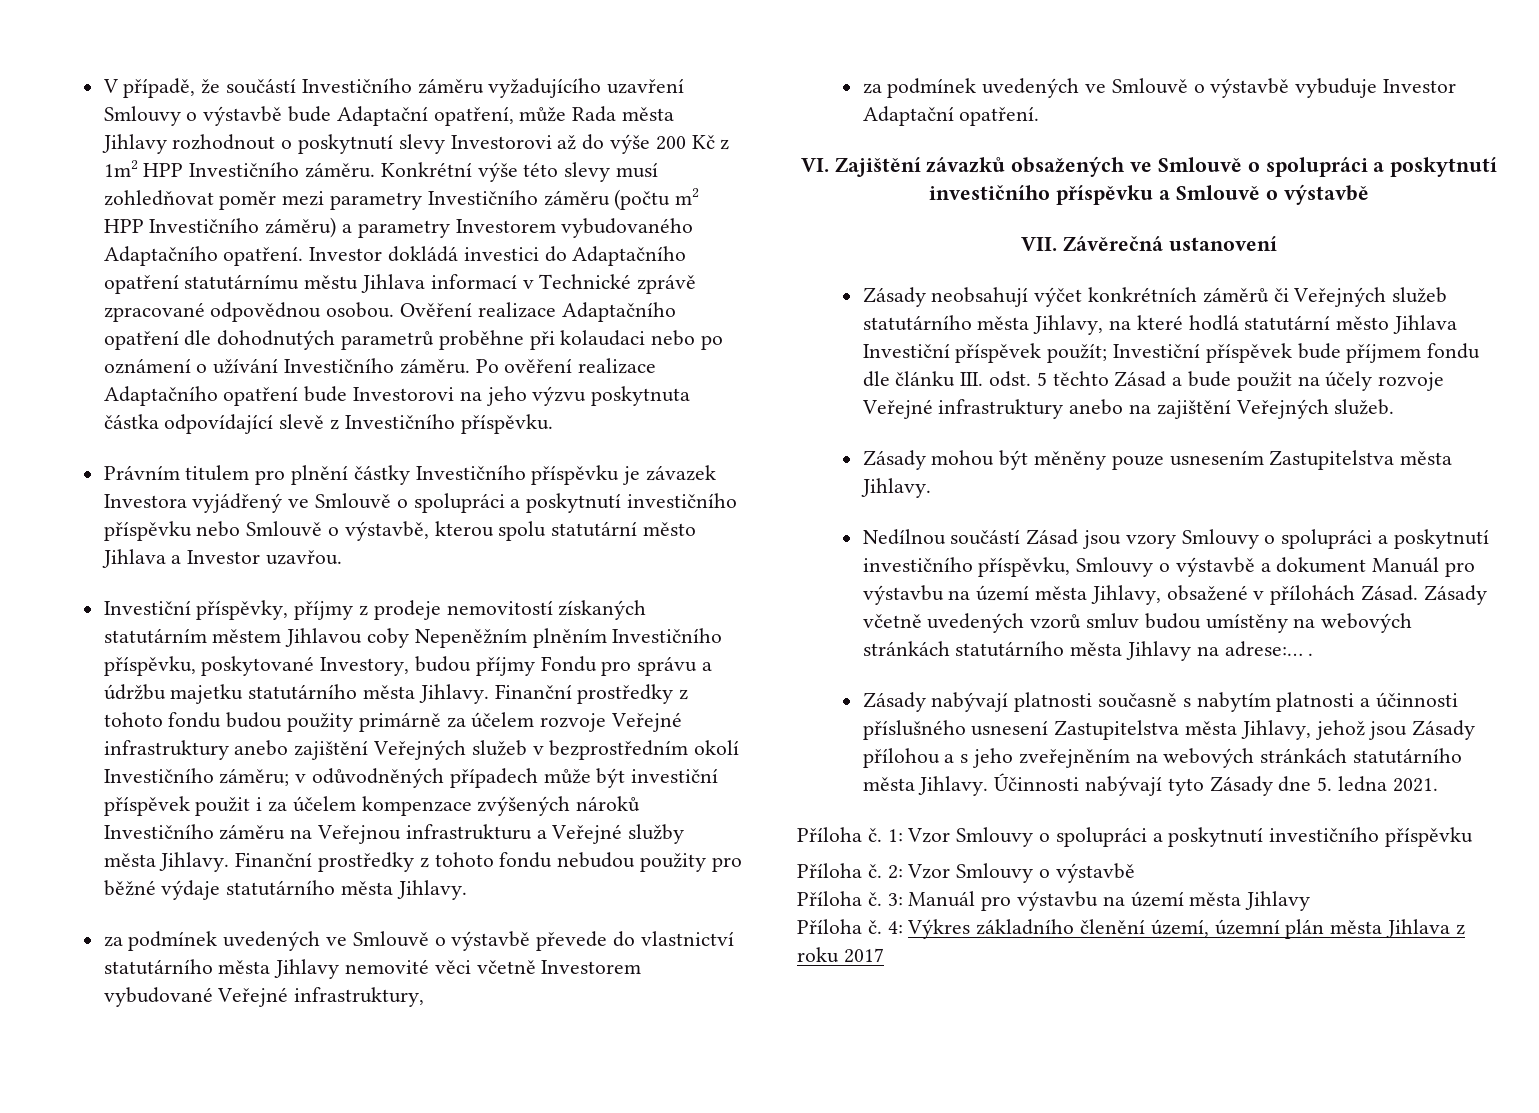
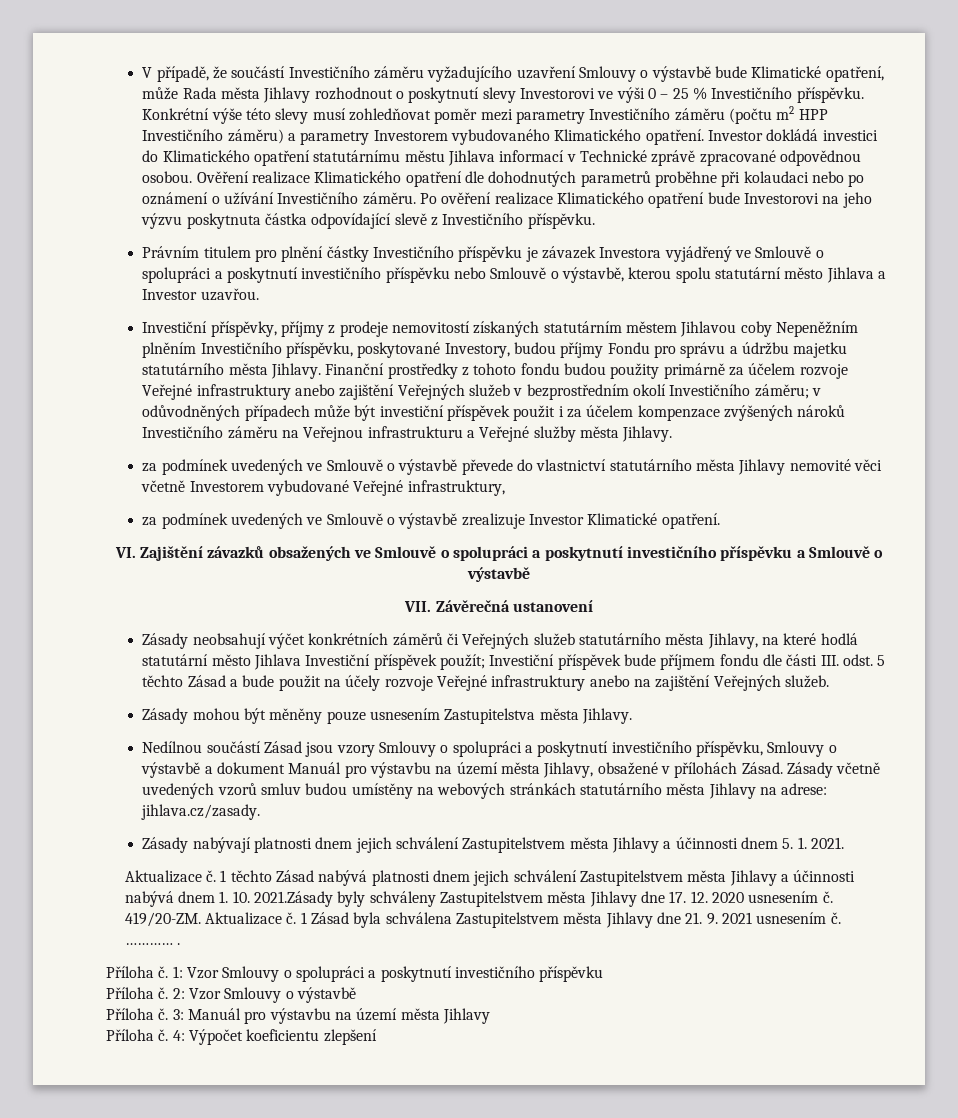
[336,106,428,126] Adaptační -> [751,66,822,78] Klimatické
[557,134,730,154] [103,160,375,178] až do výše 200 Kč z 1m2 HPP Investičního záměru. -> [597,87,864,103] ve výši 0 – 25 % Investičního příspěvku.
[103,246,218,266] Adaptačního -> [554,129,642,141] Klimatického
[572,246,687,266] Adaptačního -> [162,150,250,162] Klimatického
[561,302,676,322] Adaptačního -> [314,171,402,183] Klimatického
[103,386,218,406] Adaptačního -> [556,192,644,204] Klimatického
[235,852,742,872] [103,880,467,900] Finanční prostředky z tohoto fondu nebudou použity pro běžné výdaje statutárního města Jihlavy. -> (673, 434) none
[1295,78,1457,98] [862,106,954,126] vybuduje Investor Adaptační -> [461,513,658,529] zrealizuje Investor Klimatické
[895,371,956,387] článku -> [786,654,818,666] části
[1224,641,1314,657] adrese:… . -> [781,783,828,795] [141,804,261,820] adrese: jihlava.cz/zasady.
[1097,692,1459,712] [862,720,1476,740] [862,748,1463,768] [862,773,1438,796] současně s nabytím platnosti a účinnosti příslušného usnesení Zastupitelstva města Jihlavy, jehož jsou Zásady přílohou a s jeho zveřejněním na webových stránkách statutárního města Jihlavy. Účinnosti nabývají tyto Zásady dne 5. ledna 2021. -> [315,837,844,853] [124,870,856,886] [124,891,833,907] [124,912,841,928] [124,943,181,945] dnem jejich schválení Zastupitelstvem města Jihlavy a účinnosti dnem 5. 1. 2021. // Aktualizace č. 1 těchto Zásad nabývá platnosti dnem jejich schválení Zastupitelstvem města Jihlavy a účinnosti nabývá dnem 1. 10. 2021.Zásady byly schváleny Zastupitelstvem města Jihlavy dne 17. 12. 2020 usnesením č. 419/20-ZM. Aktualizace č. 1 Zásad byla schválena Zastupitelstvem města Jihlavy dne 21. 9. 2021 usnesením č. ………… .
[907,919,1465,939] [797,947,884,963] Výkres základního členění území, územní plán města Jihlava z roku 2017 -> [188,1029,377,1045] Výpočet koeficientu zlepšení

